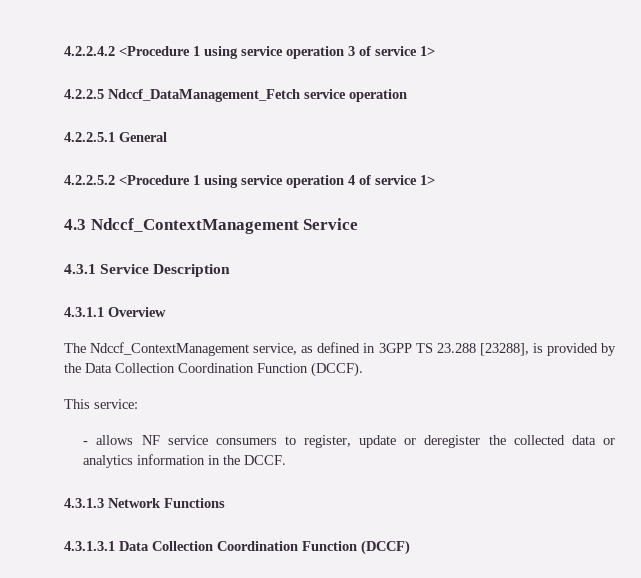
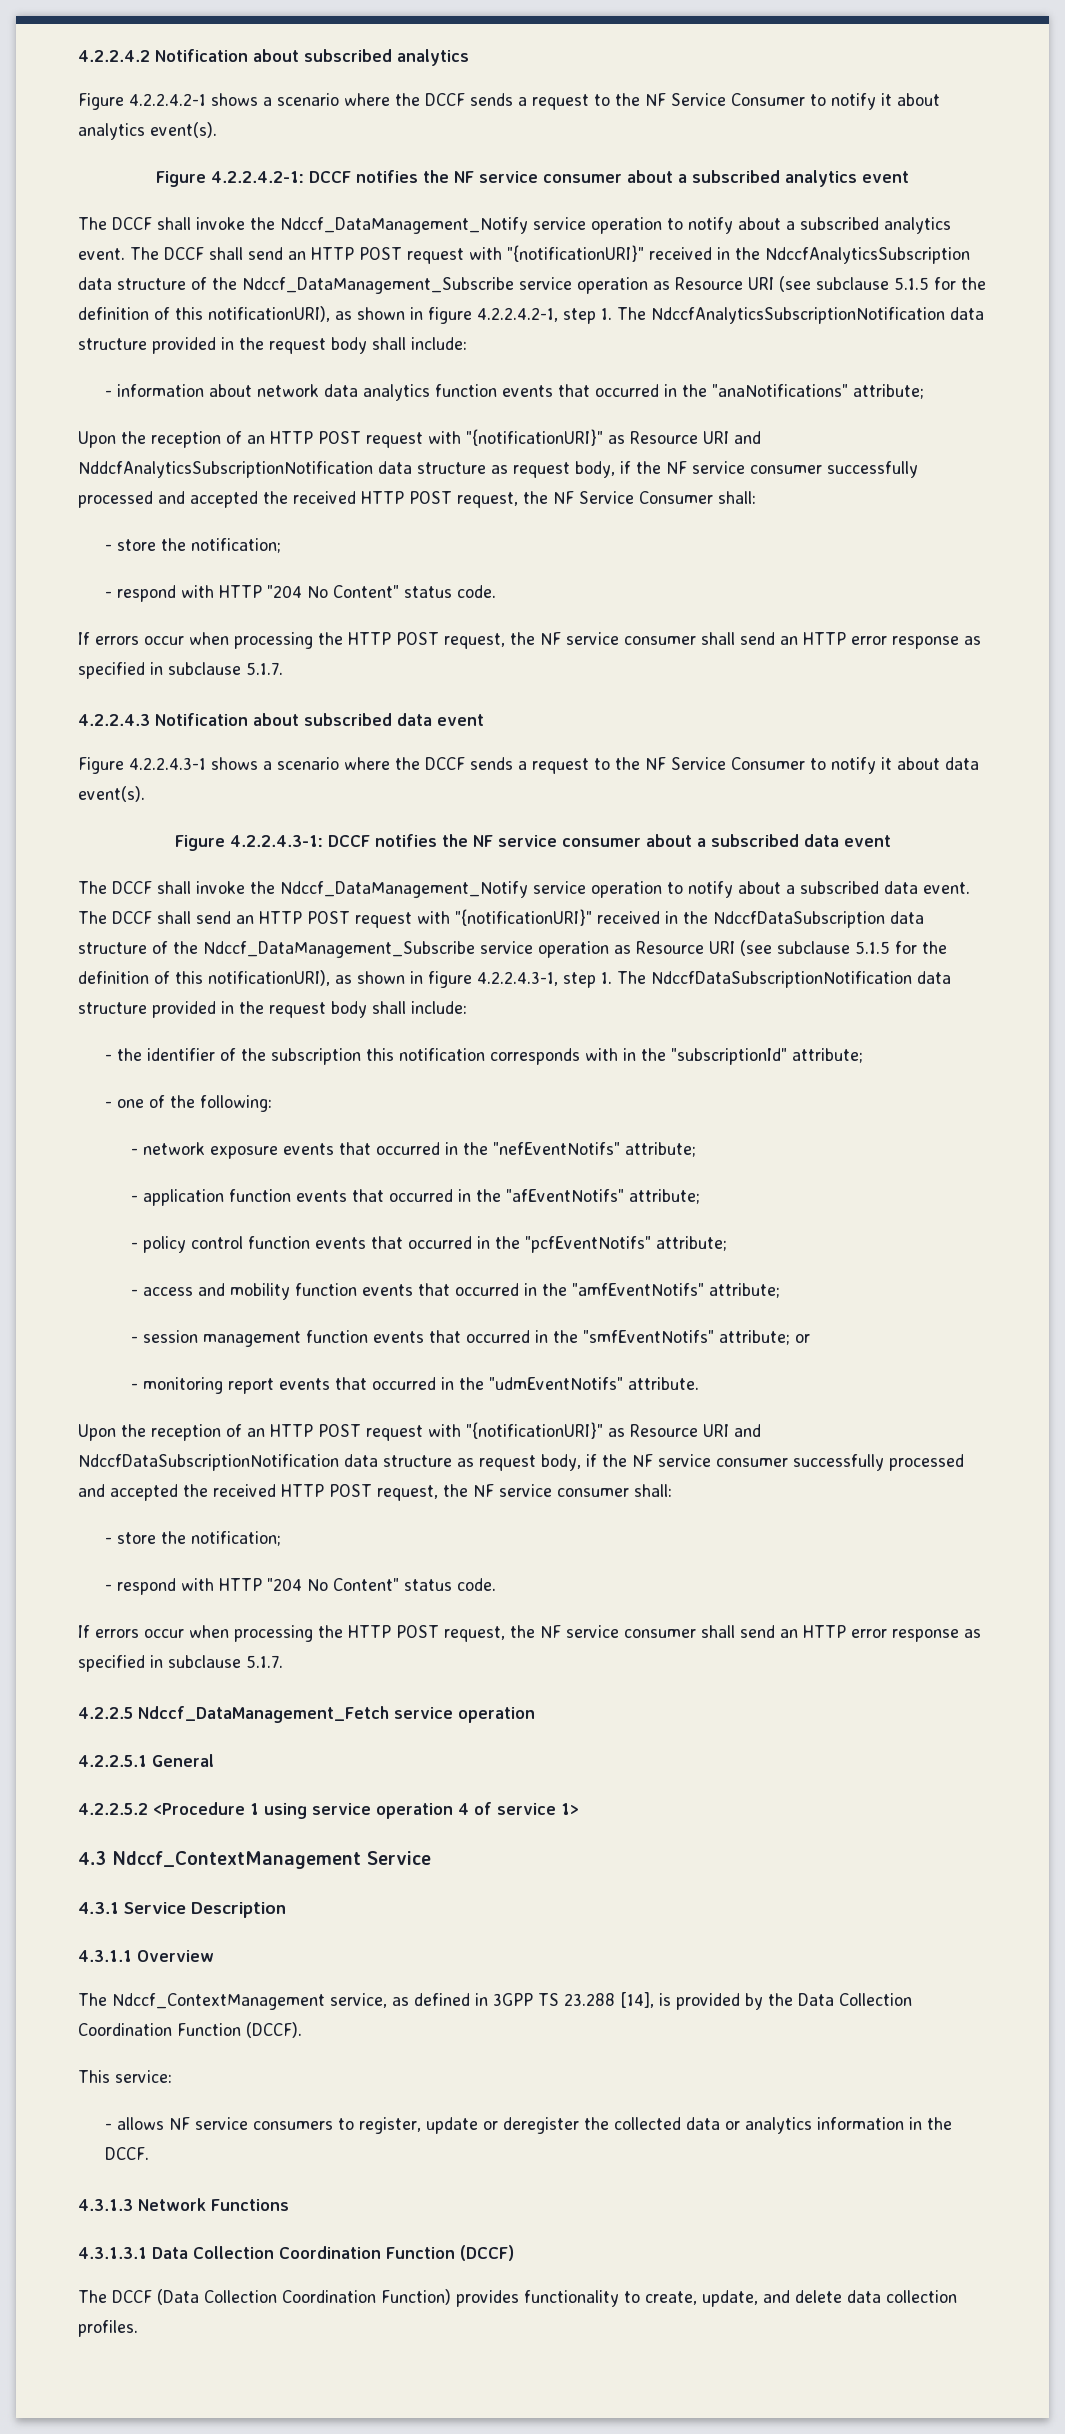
[119,46,435,59] <Procedure 1 using service operation 3 of service 1> -> [155,49,469,66] [78,93,940,110] [78,122,217,140] [156,170,909,187] [78,217,951,234] [78,245,970,264] [78,276,986,294] [78,306,984,324] [78,337,467,354] [104,384,924,401] [78,429,761,448] [78,461,918,478] [78,491,756,508] [104,538,281,553] [104,585,496,602] [78,632,981,649] [78,662,283,679] [78,713,484,726] [78,757,979,774] [78,786,145,802] [174,834,891,851] [78,881,970,898] [78,909,924,928] [78,940,947,958] [78,970,951,988] [78,1001,467,1018] [104,1048,863,1065] [104,1095,272,1112] [131,1142,697,1159] [131,1189,701,1206] [131,1236,728,1253] [131,1283,781,1300] [131,1330,811,1347] [131,1377,700,1394] [78,1422,761,1441] [78,1454,964,1471] [78,1484,672,1501] [104,1531,281,1546] [104,1578,496,1595] [78,1625,981,1642] [78,1655,283,1672] Notification about subscribed analytics // Figure 4.2.2.4.2-1 shows a scenario where the DCCF sends a request to the NF Service Consumer to notify it about analytics event(s). // Figure 4.2.2.4.2-1: DCCF notifies the NF service consumer about a subscribed analytics event // The DCCF shall invoke the Ndccf_DataManagement_Notify service operation to notify about a subscribed analytics event. The DCCF shall send an HTTP POST request with "{notificationURI}" received in the NdccfAnalyticsSubscription data structure of the Ndccf_DataManagement_Subscribe service operation as Resource URI (see subclause 5.1.5 for the definition of this notificationURI), as shown in figure 4.2.2.4.2-1, step 1. The NdccfAnalyticsSubscriptionNotification data structure provided in the request body shall include: // - information about network data analytics function events that occurred in the "anaNotifications" attribute; // Upon the reception of an HTTP POST request with "{notificationURI}" as Resource URI and NddcfAnalyticsSubscriptionNotification data structure as request body, if the NF service consumer successfully processed and accepted the received HTTP POST request, the NF Service Consumer shall: // - store the notification; // - respond with HTTP "204 No Content" status code. // If errors occur when processing the HTTP POST request, the NF service consumer shall send an HTTP error response as specified in subclause 5.1.7. // 4.2.2.4.3 Notification about subscribed data event // Figure 4.2.2.4.3-1 shows a scenario where the DCCF sends a request to the NF Service Consumer to notify it about data event(s). // Figure 4.2.2.4.3-1: DCCF notifies the NF service consumer about a subscribed data event // The DCCF shall invoke the Ndccf_DataManagement_Notify service operation to notify about a subscribed data event. The DCCF shall send an HTTP POST request with "{notificationURI}" received in the NdccfDataSubscription data structure of the Ndccf_DataManagement_Subscribe service operation as Resource URI (see subclause 5.1.5 for the definition of this notificationURI), as shown in figure 4.2.2.4.3-1, step 1. The NdccfDataSubscriptionNotification data structure provided in the request body shall include: // - the identifier of the subscription this notification corresponds with in the "subscriptionId" attribute; // - one of the following: // - network exposure events that occurred in the "nefEventNotifs" attribute; // - application function events that occurred in the "afEventNotifs" attribute; // - policy control function events that occurred in the "pcfEventNotifs" attribute; // - access and mobility function events that occurred in the "amfEventNotifs" attribute; // - session management function events that occurred in the "smfEventNotifs" attribute; or // - monitoring report events that occurred in the "udmEventNotifs" attribute. // Upon the reception of an HTTP POST request with "{notificationURI}" as Resource URI and NdccfDataSubscriptionNotification data structure as request body, if the NF service consumer successfully processed and accepted the received HTTP POST request, the NF service consumer shall: // - store the notification; // - respond with HTTP "204 No Content" status code. // If errors occur when processing the HTTP POST request, the NF service consumer shall send an HTTP error response as specified in subclause 5.1.7.
[479,343,529,356] [23288], -> [620,1992,654,2008] [14],
(410, 547) none -> [78,2289,957,2307] [78,2320,138,2337] // The DCCF (Data Collection Coordination Function) provides functionality to create, update, and delete data collection profiles.

